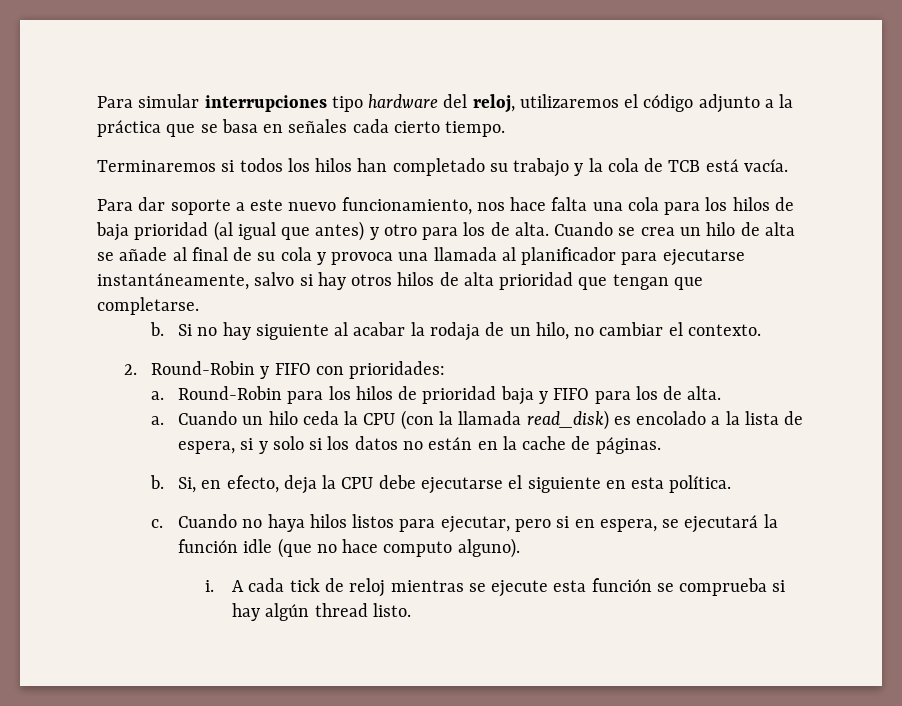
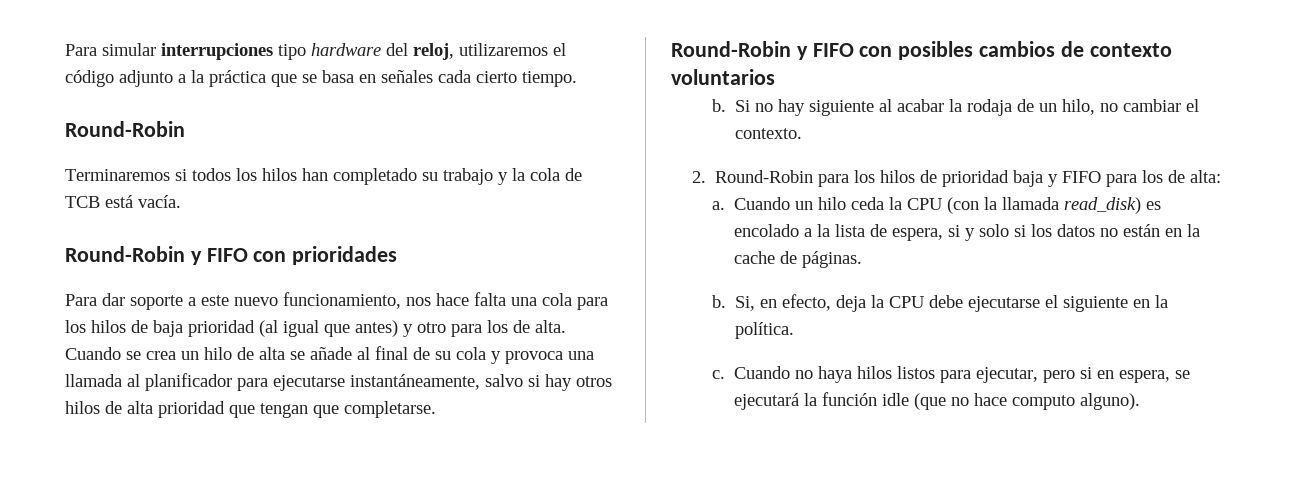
(506, 129) none -> [65,121,185,137] // Round-Robin
(788, 165) none -> [65,246,398,265] // Round-Robin y FIFO con prioridades
(199, 306) none -> [671,41,1172,60] [671,69,775,85] // Round-Robin y FIFO con posibles cambios de contexto voluntarios
[260,361,446,379] [151,386,283,400] y FIFO con prioridades: // a. Round-Robin -> (813, 176) none
[687,386,722,400] alta. -> [1189,170,1221,183] alta:
[631,477,665,489] esta -> [1155,295,1169,308] la
[205,578,786,597] [232,603,411,621] // i. A cada tick de reloj mientras se ejecute esta función se comprueba si hay algún thread listo. -> (1141, 401) none

